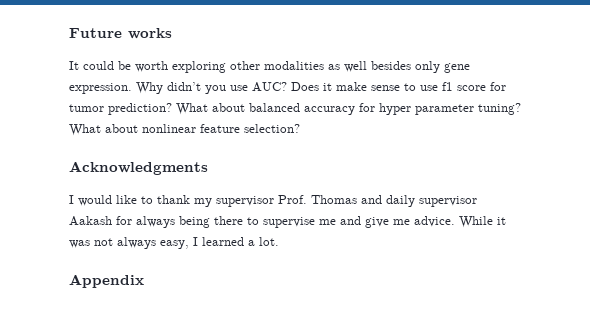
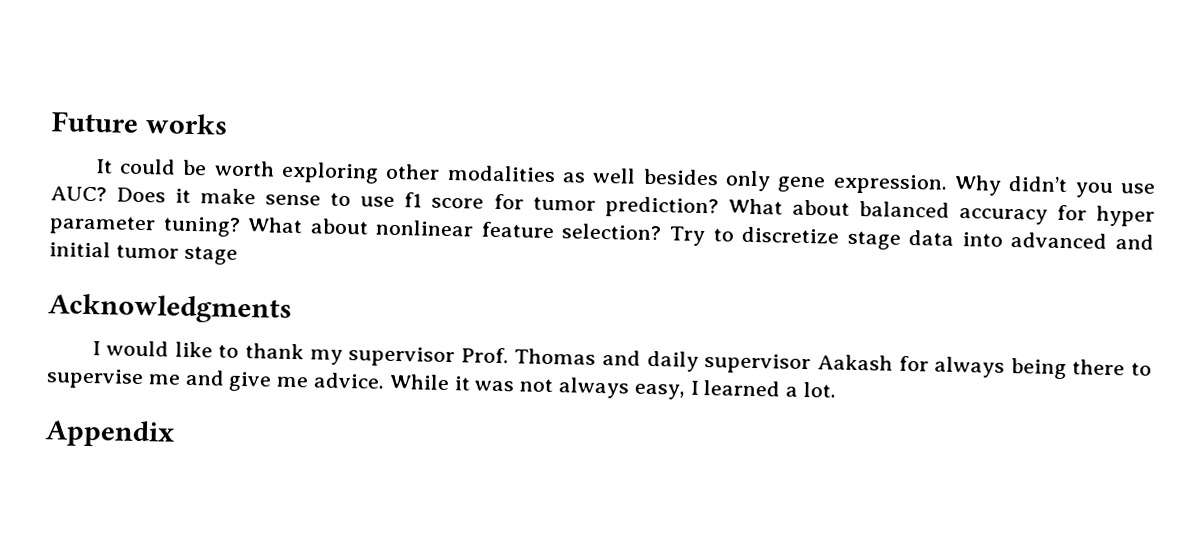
(300, 128) none -> [669,226,1154,250] [49,241,238,265] Try to discretize stage data into advanced and initial tumor stage

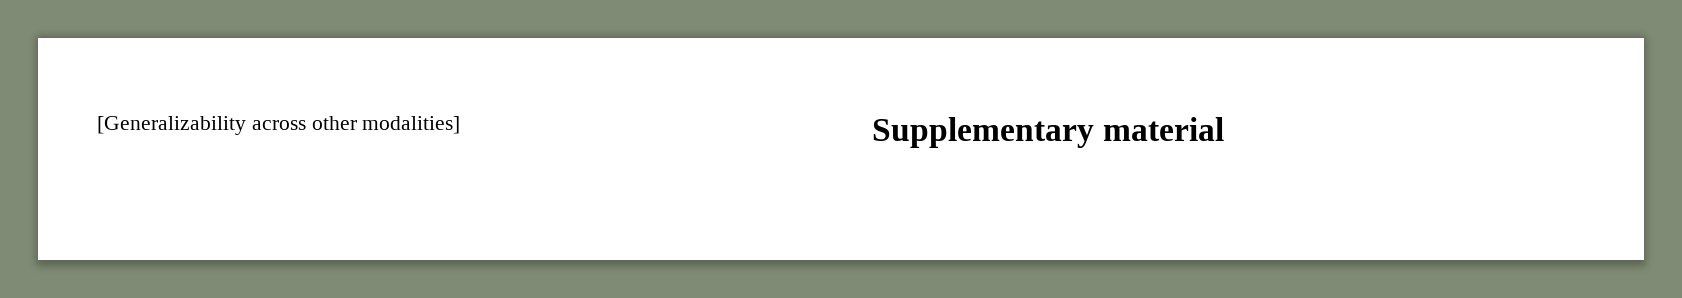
[51,111,228,135] [94,158,1156,198] [50,186,1155,227] [49,215,1154,250] [49,241,238,265] [48,293,292,324] [91,340,1153,380] [46,368,837,400] [45,419,175,448] Future works // It could be worth exploring other modalities as well besides only gene expression. Why didn’t you use AUC? Does it make sense to use f1 score for tumor prediction? What about balanced accuracy for hyper parameter tuning? What about nonlinear feature selection? Try to discretize stage data into advanced and initial tumor stage // Acknowledgments // I would like to thank my supervisor Prof. Thomas and daily supervisor Aakash for always being there to supervise me and give me advice. While it was not always easy, I learned a lot. // Appendix -> [97,116,461,135] [872,117,1225,148] [Generalizability across other modalities] // Supplementary material

